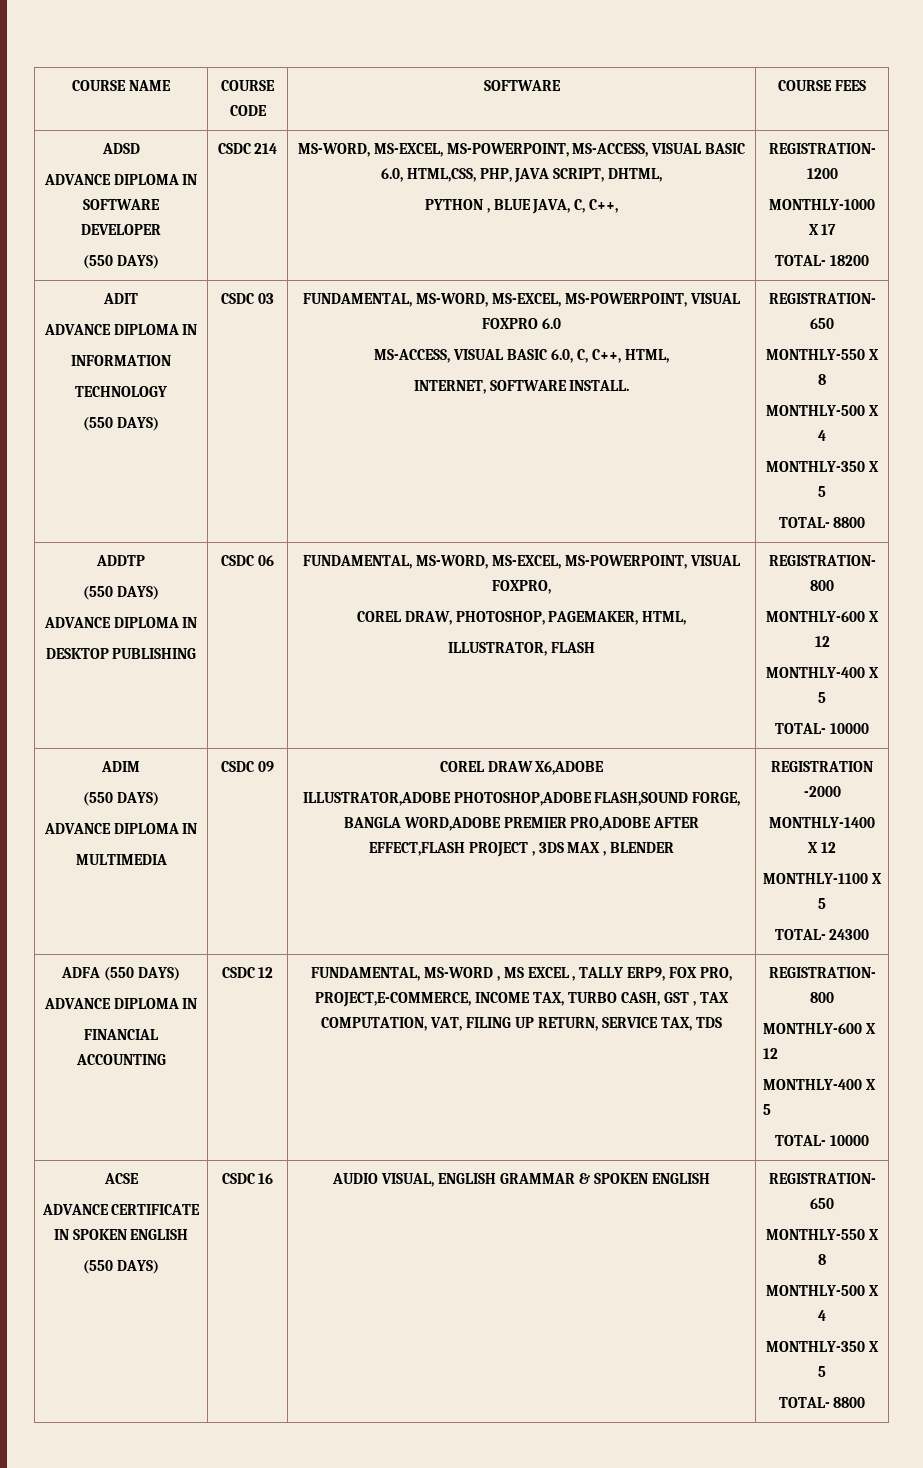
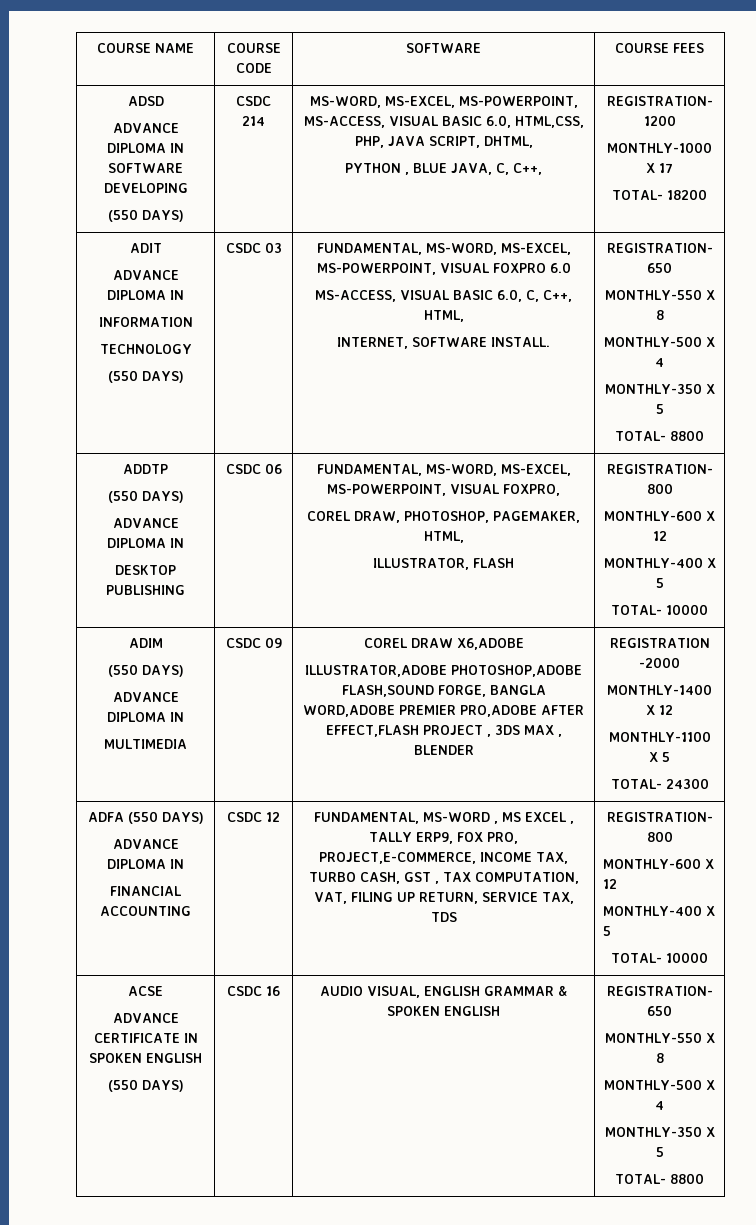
[81,224,161,235] DEVELOPER -> [103,183,188,193] DEVELOPING

